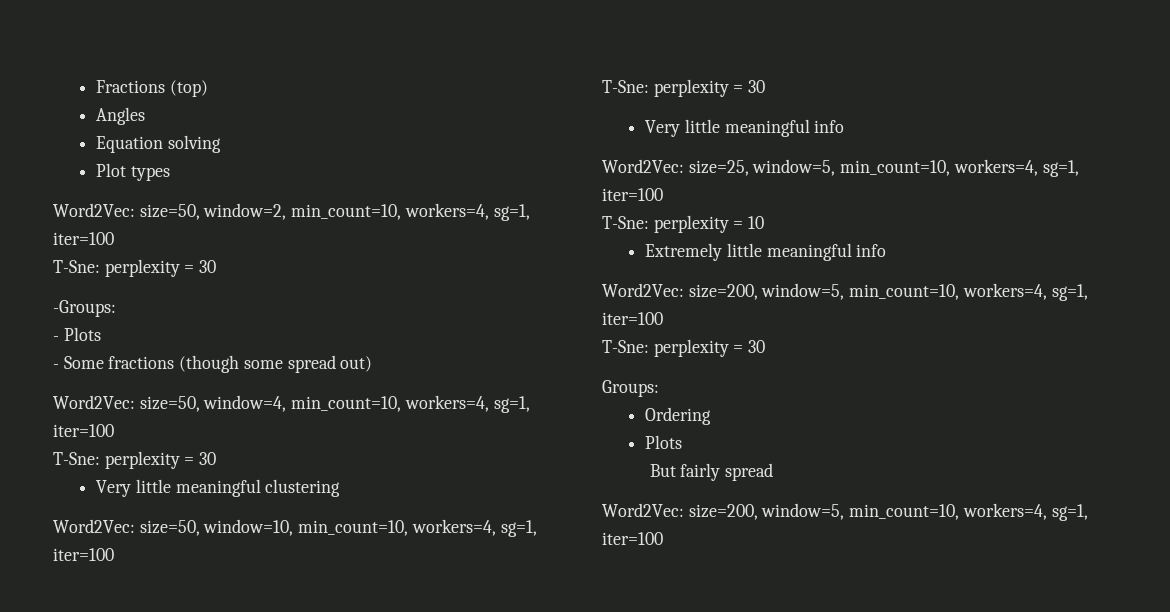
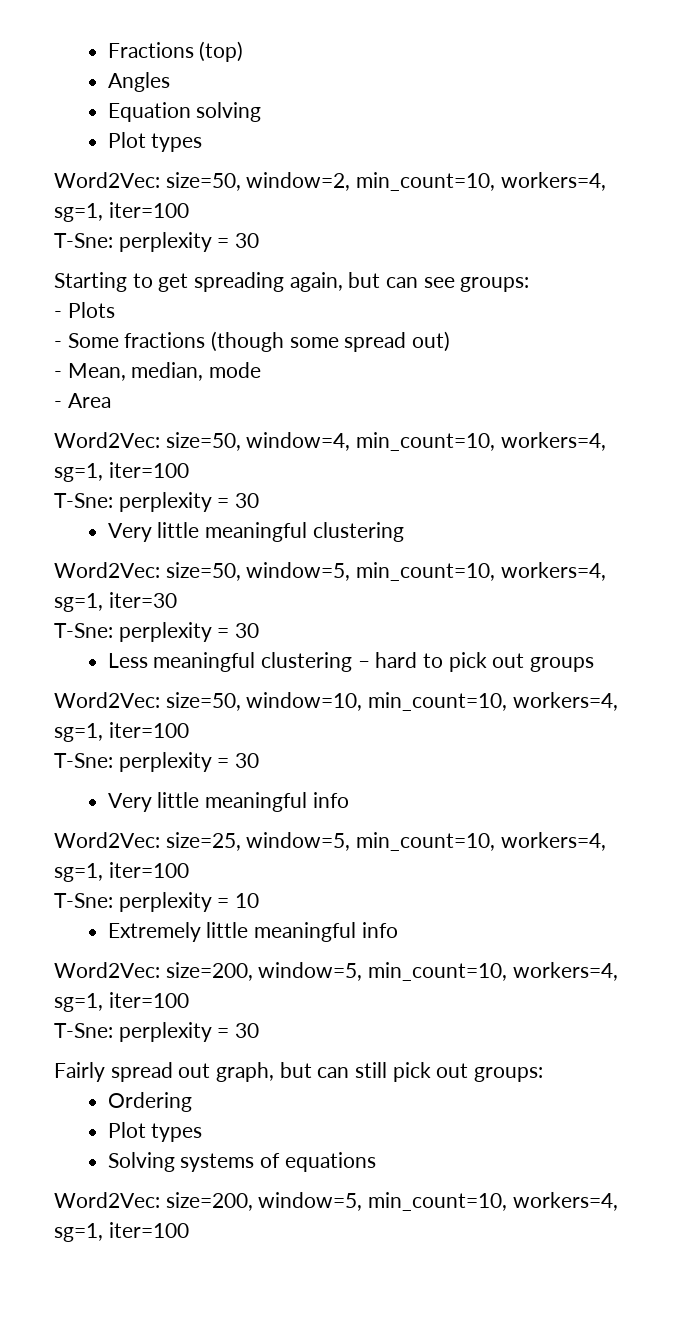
[53,300,116,317] -Groups: -> [54,272,530,292] Starting to get spreading again, but can see groups:
(373, 364) none -> [54,362,262,381] [54,393,111,408] // - Mean, median, mode // - Area
(341, 488) none -> [54,562,606,581] [54,592,177,612] [54,622,260,642] [107,652,594,672] // Word2Vec: size=50, window=5, min_count=10, workers=4, sg=1, iter=30 // T-Sne: perplexity = 30 // Less meaningful clustering – hard to pick out groups
[602,380,659,397] [645,407,712,425] [645,435,683,449] [649,463,774,481] Groups: // Ordering // Plots // But fairly spread -> [54,1062,544,1082] [107,1092,192,1112] [107,1122,203,1142] [107,1152,376,1172] Fairly spread out graph, but can still pick out groups: // Ordering // Plot types // Solving systems of equations

